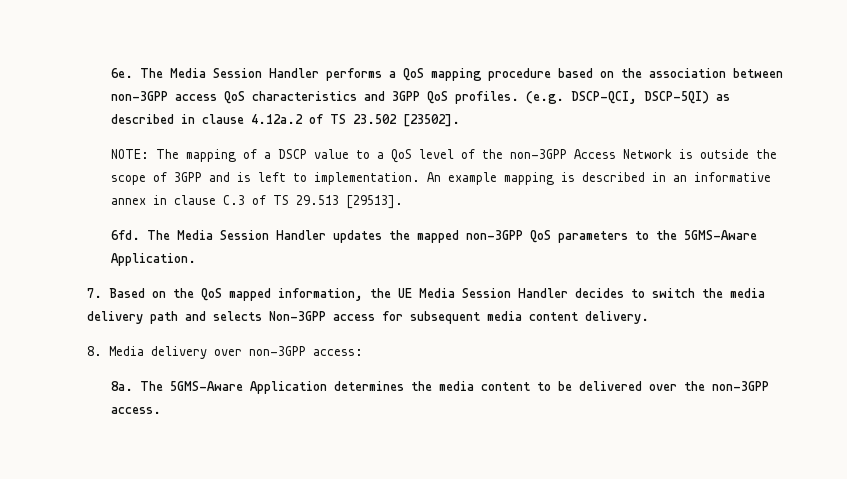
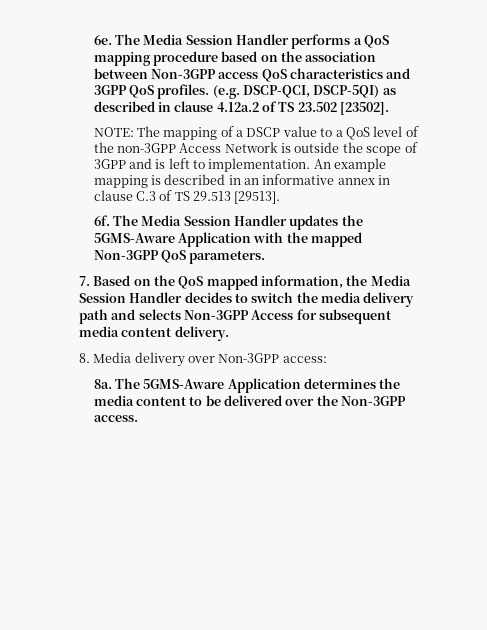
[111,91,169,101] non-3GPP -> [150,69,216,79] Non-3GPP
[111,230,141,240] 6fd. -> [93,215,110,226] 6f.
[417,230,758,243] [111,253,197,266] mapped non-3GPP QoS parameters to the 5GMS-Aware Application. -> [93,232,363,247] [93,250,266,264] 5GMS-Aware Application with the mapped Non-3GPP QoS parameters.
[397,288,412,298] UE -> (368, 280) none
[332,314,375,321] access -> [251,310,294,320] Access
[248,346,306,356] non-3GPP -> [218,353,280,363] Non-3GPP
[712,381,770,391] non-3GPP -> [341,396,407,406] Non-3GPP

